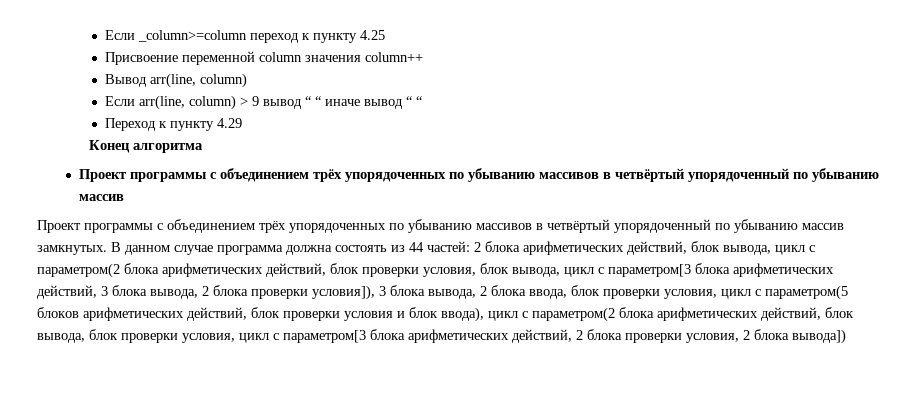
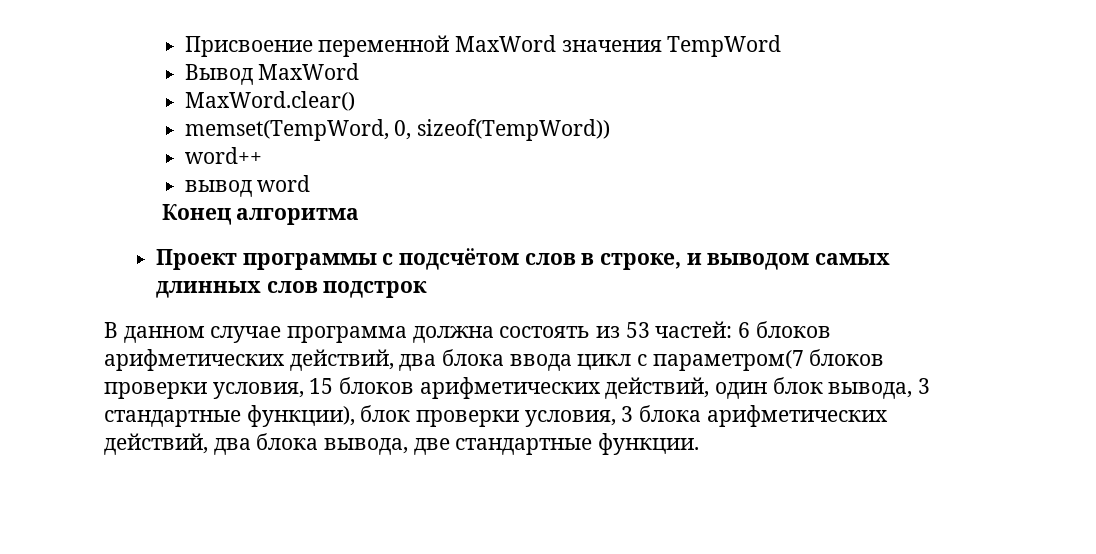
[104,30,385,43] [104,51,423,65] [104,73,247,88] [104,95,422,110] [104,118,242,131] Если _column>=column переход к пункту 4.25 // Присвоение переменной column значения column++ // Вывод arr(line, column) // Если arr(line, column) > 9 вывод “ “ иначе вывод “ “ // Переход к пункту 4.29 -> [184,35,782,57] [184,63,360,85] [184,91,355,111] [184,119,611,141] [184,147,262,164] [184,175,311,197] Присвоение переменной MaxWord значения TempWord // Вывод MaxWord // MaxWord.clear() // memset(TempWord, 0, sizeof(TempWord)) // word++ // вывод word
[219,168,879,182] [78,194,124,201] [37,219,844,233] [37,245,107,255] объединением трёх упорядоченных по убыванию массивов в четвёртый упорядоченный по убыванию массив // Проект программы с объединением трёх упорядоченных по убыванию массивов в четвёртый упорядоченный по убыванию массив замкнутых. -> [398,248,890,270] [155,281,428,298] подсчётом слов в строке, и выводом самых длинных слов подстрок //
[409,241,815,255] [37,263,834,278] [37,285,848,300] [37,307,854,322] [37,329,846,344] 44 частей: 2 блока арифметических действий, блок вывода, цикл с параметром(2 блока арифметических действий, блок проверки условия, блок вывода, цикл с параметром[3 блока арифметических действий, 3 блока вывода, 2 блока проверки условия]), 3 блока вывода, 2 блока ввода, блок проверки условия, цикл с параметром(5 блоков арифметических действий, блок проверки условия и блок ввода), цикл с параметром(2 блока арифметических действий, блок вывода, блок проверки условия, цикл с параметром[3 блока арифметических действий, 2 блока проверки условия, 2 блока вывода]) -> [625,321,831,338] [104,349,885,371] [104,377,931,399] [104,405,888,427] [104,433,700,455] 53 частей: 6 блоков арифметических действий, два блока ввода цикл с параметром(7 блоков проверки условия, 15 блоков арифметических действий, один блок вывода, 3 стандартные функции), блок проверки условия, 3 блока арифметических действий, два блока вывода, две стандартные функции.

